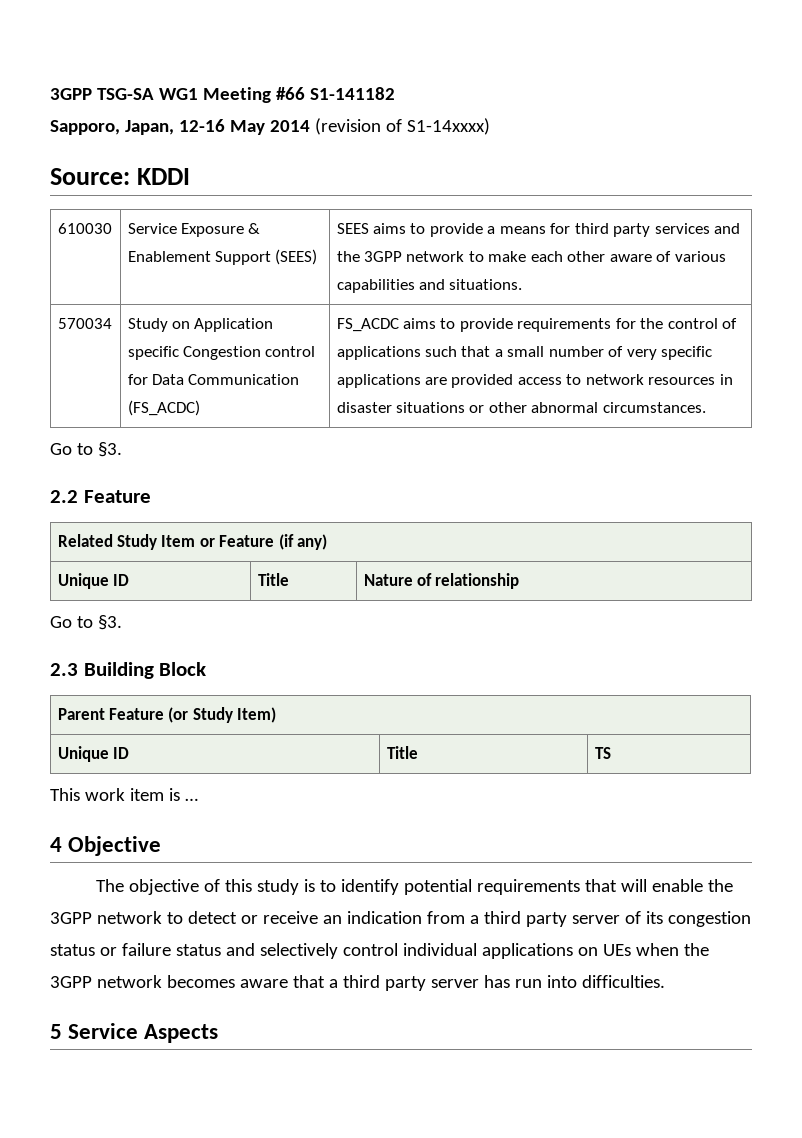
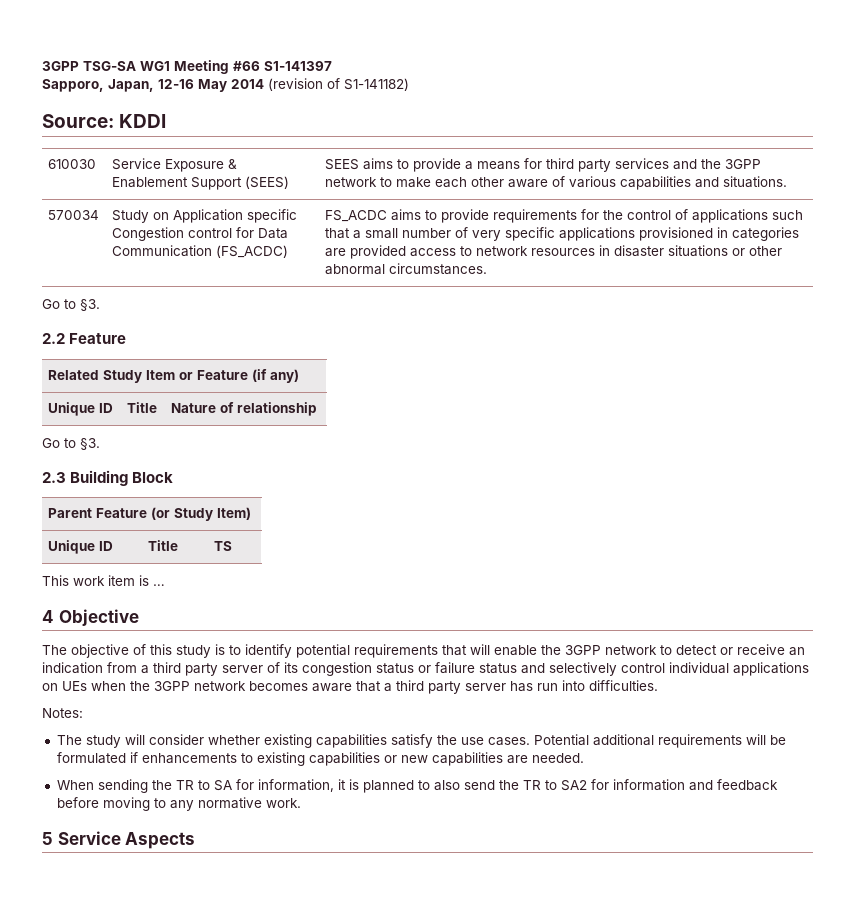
[309,87,395,100] S1-141182 -> [264,61,332,71] S1-141397
[406,118,490,135] S1-14xxxx) -> [344,78,409,91] S1-141182)
(421, 381) none -> [639,227,800,241] provisioned in categories
(665, 981) none -> [42,708,83,718] [56,734,786,748] [56,752,584,766] [56,779,778,793] [56,797,301,811] // Notes: // The study will consider whether existing capabilities satisfy the use cases. Potential additional requirements will be formulated if enhancements to existing capabilities or new capabilities are needed. // When sending the TR to SA for information, it is planned to also send the TR to SA2 for information and feedback before moving to any normative work.

